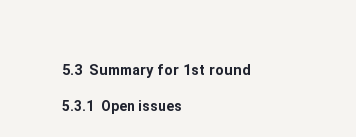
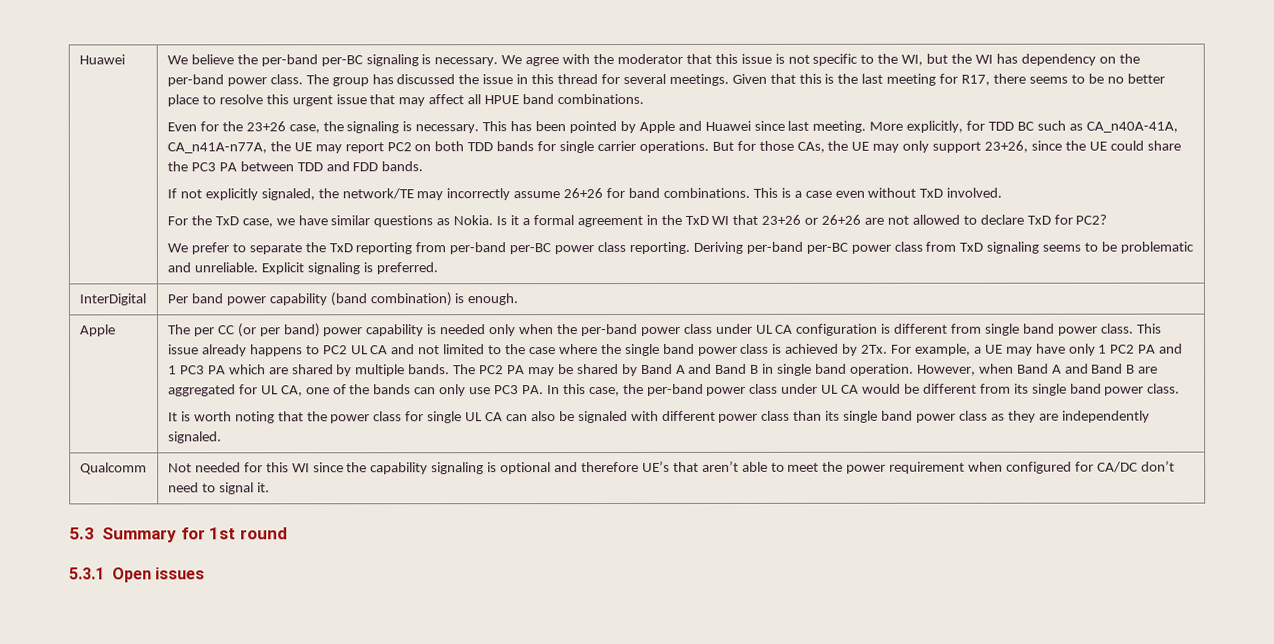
(62, 69) none -> [78,54,125,65] [166,53,1140,67] [166,73,1165,87] [166,93,644,107] [166,120,1178,134] [166,140,1181,154] [166,161,424,172] [166,187,1003,201] [166,214,1108,228] [166,241,1194,255] [166,262,438,275] [78,293,146,306] [166,292,519,307] [79,324,116,337] [167,323,1162,338] [167,343,1184,357] [167,363,1159,377] [167,383,1181,397] [167,410,1150,424] [167,431,222,444] [79,462,147,475] [167,460,1175,475] [167,482,270,495] Huawei | We believe the per-band per-BC signaling is necessary. We agree with the moderator that this issue is not specific to the WI, but the WI has dependency on the per-band power class. The group has discussed the issue in this thread for several meetings. Given that this is the last meeting for R17, there seems to be no better place to resolve this urgent issue that may affect all HPUE band combinations. // Even for the 23+26 case, the signaling is necessary. This has been pointed by Apple and Huawei since last meeting. More explicitly, for TDD BC such as CA_n40A-41A, CA_n41A-n77A, the UE may report PC2 on both TDD bands for single carrier operations. But for those CAs, the UE may only support 23+26, since the UE could share the PC3 PA between TDD and FDD bands. // If not explicitly signaled, the network/TE may incorrectly assume 26+26 for band combinations. This is a case even without TxD involved. // For the TxD case, we have similar questions as Nokia. Is it a formal agreement in the TxD WI that 23+26 or 26+26 are not allowed to declare TxD for PC2? // We prefer to separate the TxD reporting from per-band per-BC power class reporting. Deriving per-band per-BC power class from TxD signaling seems to be problematic and unreliable. Explicit signaling is preferred. // InterDigital | Per band power capability (band combination) is enough. // Apple | The per CC (or per band) power capability is needed only when the per-band power class under UL CA configuration is different from single band power class. This issue already happens to PC2 UL CA and not limited to the case where the single band power class is achieved by 2Tx. For example, a UE may have only 1 PC2 PA and 1 PC3 PA which are shared by multiple bands. The PC2 PA may be shared by Band A and Band B in single band operation. However, when Band A and Band B are aggregated for UL CA, one of the bands can only use PC3 PA. In this case, the per-band power class under UL CA would be different from its single band power class. // It is worth noting that the power class for single UL CA can also be signaled with different power class than its single band power class as they are independently signaled. // Qualcomm | Not needed for this WI since the capability signaling is optional and therefore UE’s that aren’t able to meet the power requirement when configured for CA/DC don’t need to signal it. //

